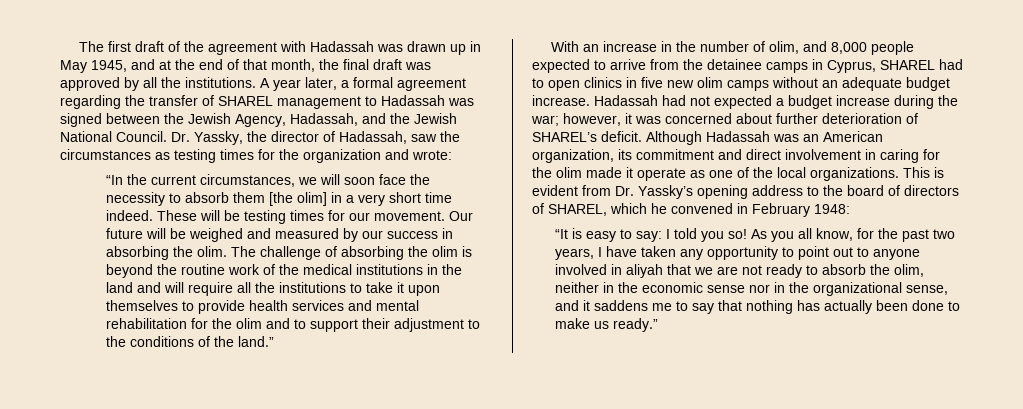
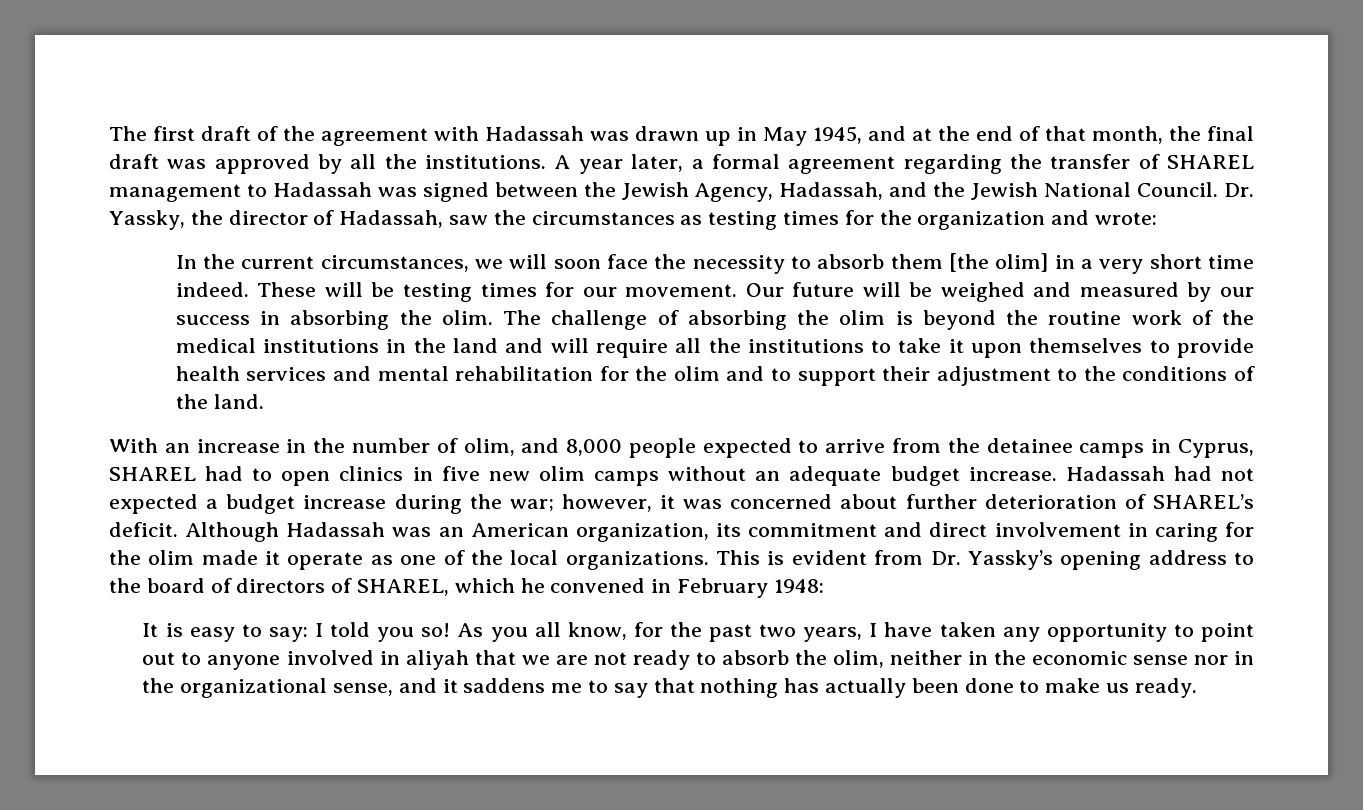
[105,175,123,185] “In -> [175,255,197,269] In
[237,336,274,347] land.” -> [213,394,264,409] land.
[554,229,568,239] “It -> [142,623,159,637] It
[612,318,658,332] ready.” -> [1134,678,1197,698] ready.

